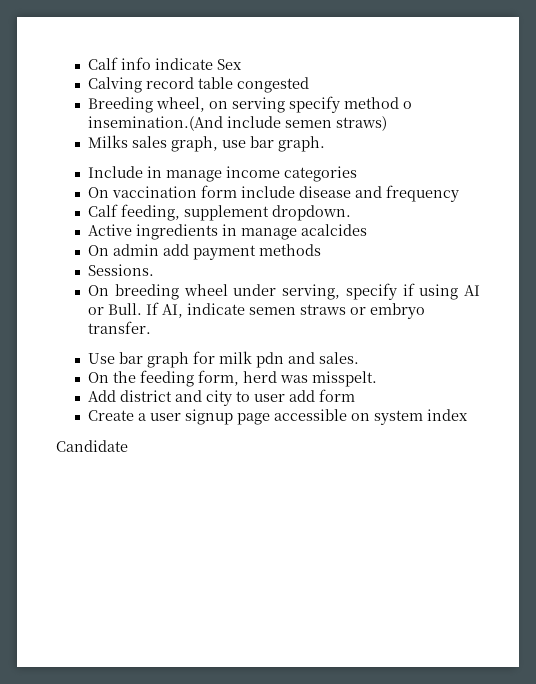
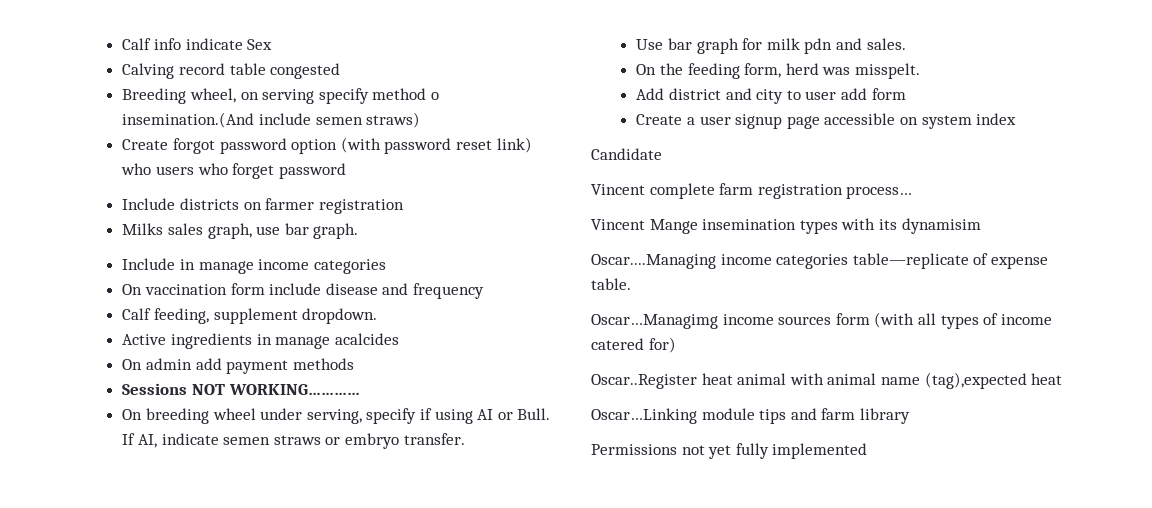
(388, 123) none -> [122,137,532,154] [121,163,346,179] [122,198,404,214] // Create forgot password option (with password reset link) who users who forget password // Include districts on farmer registration
[88,264,155,276] Sessions. -> [122,383,360,395] Sessions NOT WORKING…………
(128, 446) none -> [591,183,913,199] [591,218,981,234] [591,253,1048,269] [591,278,631,290] [591,312,1052,329] [591,337,676,353] [591,372,1063,389] [591,408,910,424] [591,443,868,459] // Vincent complete farm registration process… // Vincent Mange insemination types with its dynamisim // Oscar....Managing income categories table—replicate of expense table. // Oscar…Managimg income sources form (with all types of income catered for) // Oscar..Register heat animal with animal name (tag),expected heat // Oscar…Linking module tips and farm library // Permissions not yet fully implemented

